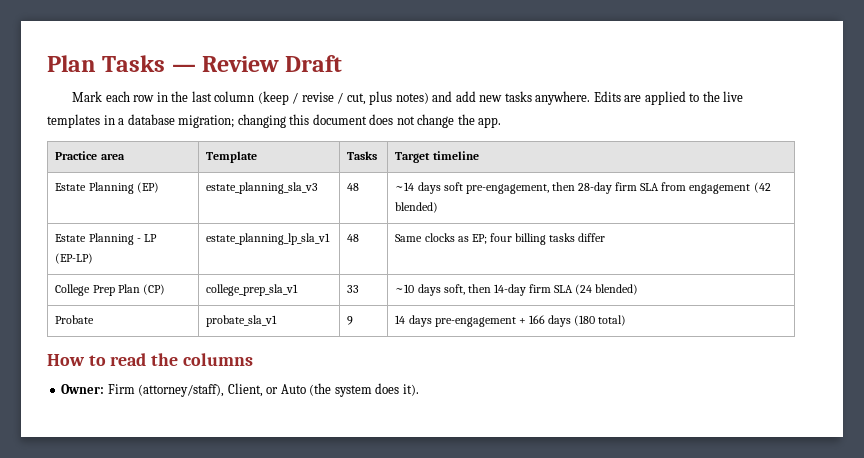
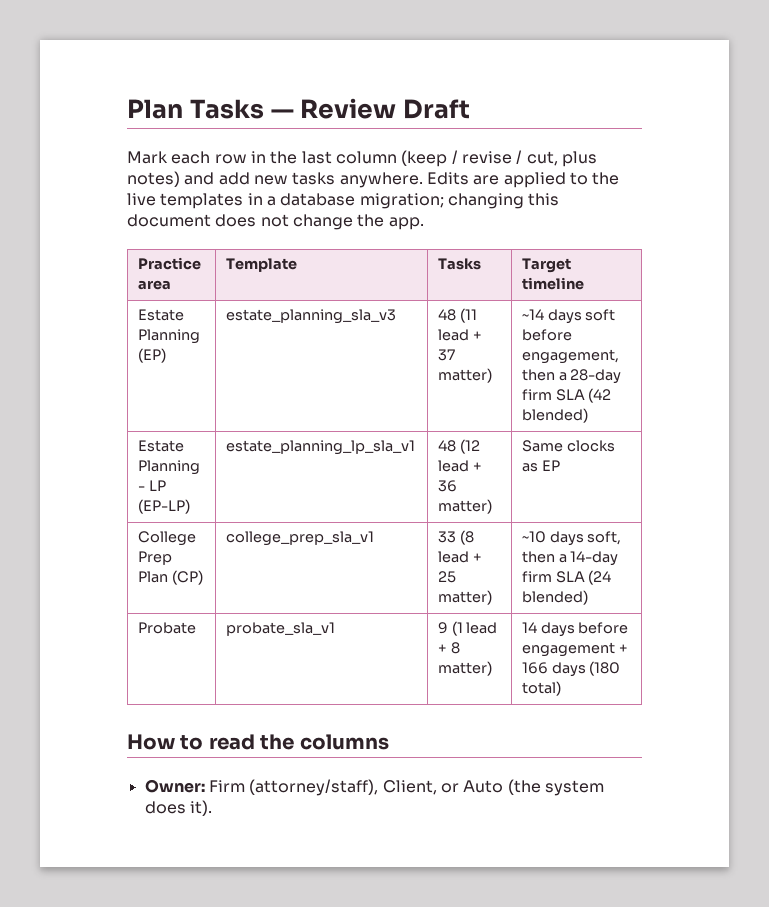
(360, 187) none -> [459,308,477,323] [437,329,482,341] [437,349,455,361] [437,368,492,383] (11 lead + 37 matter)
[465,182,575,194] pre-engagement, then -> [521,329,572,341] [521,349,619,364] [521,369,567,381] before engagement, then a
[661,182,751,194] from engagement -> (585, 395) none
[395,233,606,245] | Same clocks as EP; four billing tasks differ -> [459,439,480,454] [437,460,482,472] [437,480,457,492] [437,499,492,514] [521,440,615,452] [521,460,560,472] (12 lead + 36 matter) | Same clocks as EP
(360, 289) none -> [459,530,474,545] [437,551,482,563] [437,571,456,583] [437,590,492,605] (8 lead + 25 matter)
(491, 288) none -> [558,554,567,563] a
(354, 320) none -> [451,621,498,636] [437,642,460,654] [437,661,492,676] (1 lead + 8 matter)
[434,317,516,327] pre-engagement -> [578,622,629,634] [521,642,615,657] before engagement

